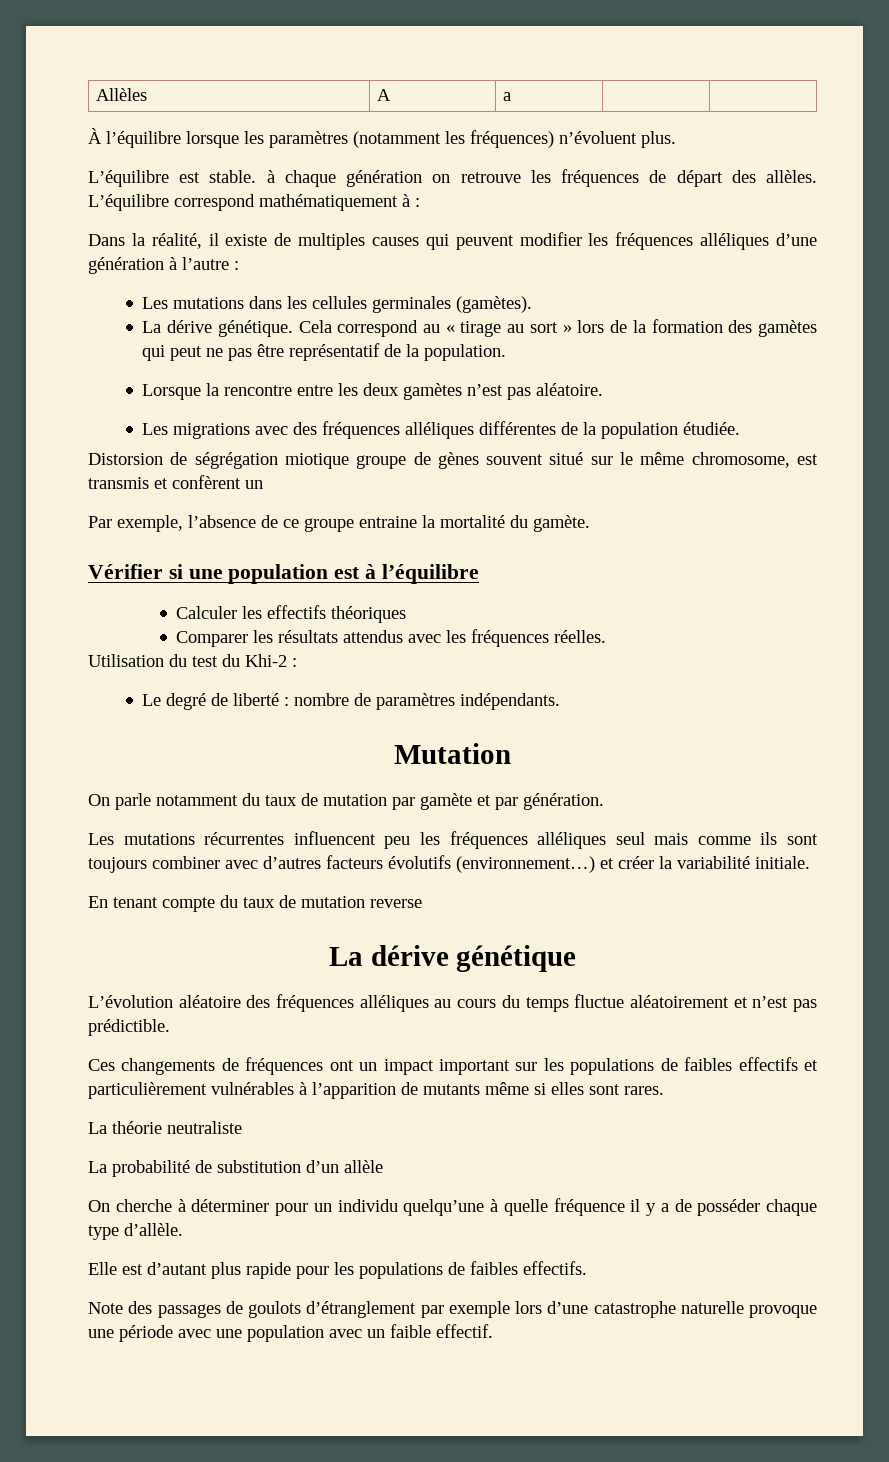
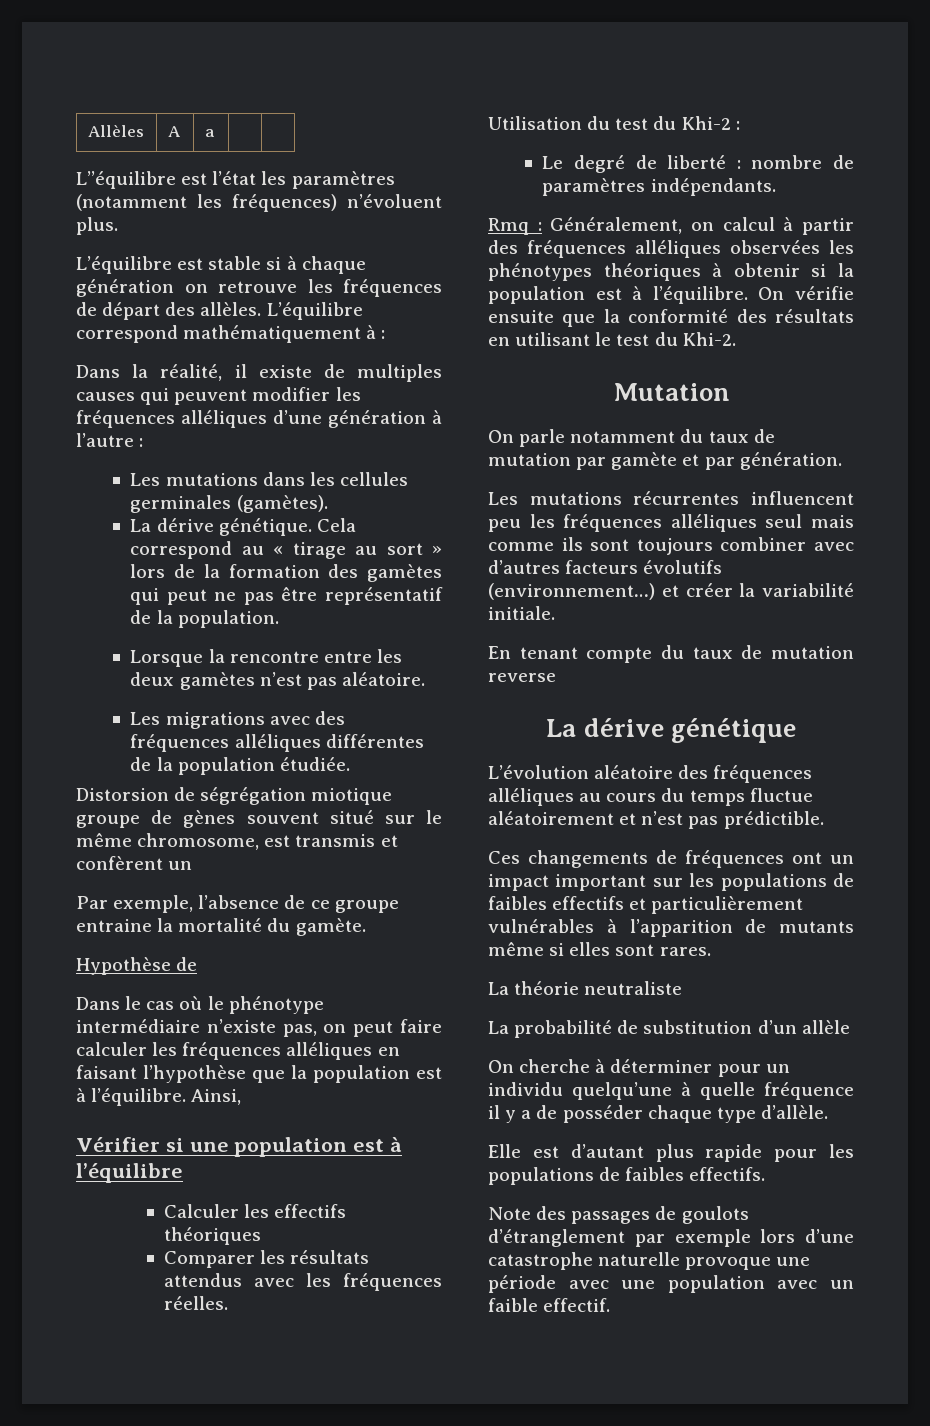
[88,128,239,148] À l’équilibre lorsque -> [76,171,257,189] L’’équilibre est l’état
[209,170,257,183] stable. -> [208,256,282,270] stable si
(590, 523) none -> [76,957,198,975] [76,996,324,1014] [76,1019,443,1037] [76,1042,400,1060] [76,1065,442,1083] [76,1088,242,1106] // Hypothèse de // Dans le cas où le phénotype intermédiaire n’existe pas, on peut faire calculer les fréquences alléliques en faisant l’hypothèse que la population est à l’équilibre. Ainsi,
(561, 701) none -> [488,217,854,235] [488,240,854,258] [488,263,854,281] [488,286,854,304] [488,309,854,327] [488,332,736,346] // Rmq : Généralement, on calcul à partir des fréquences alléliques observées les phénotypes théoriques à obtenir si la population est à l’équilibre. On vérifie ensuite que la conformité des résultats en utilisant le test du Khi-2.

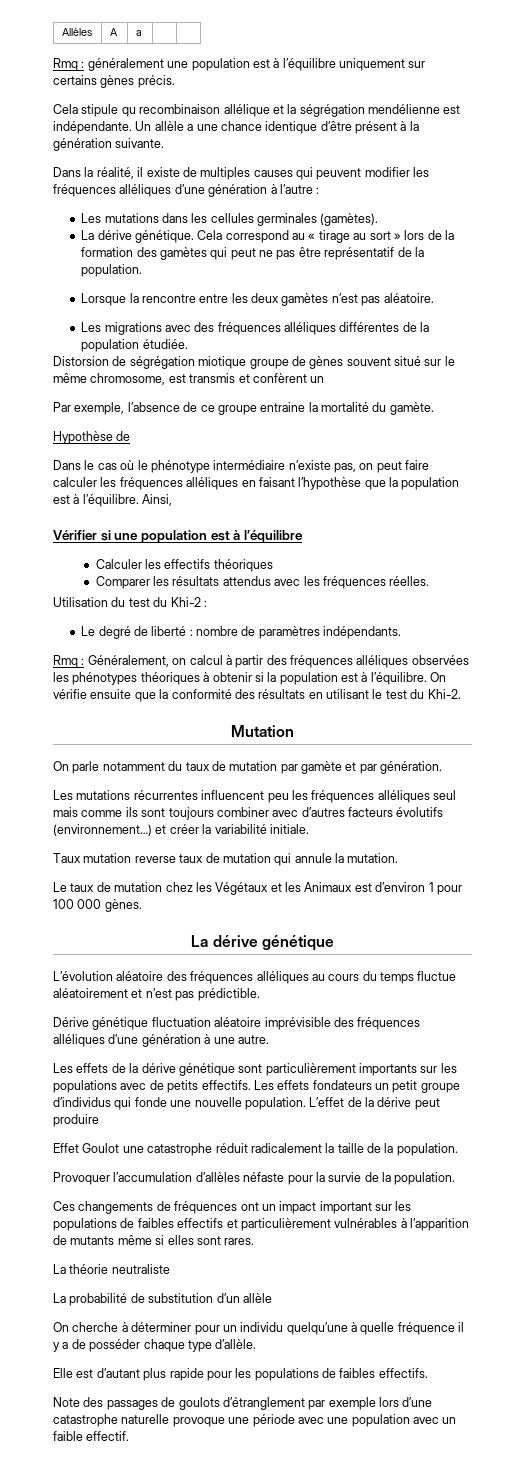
[76,171,395,189] [76,194,442,212] [76,217,118,235] [76,256,366,274] [76,279,442,297] [76,302,363,320] [76,325,386,343] L’’équilibre est l’état les paramètres (notamment les fréquences) n’évoluent plus. // L’équilibre est stable si à chaque génération on retrouve les fréquences de départ des allèles. L’équilibre correspond mathématiquement à : -> [53,58,426,71] [53,75,175,88] [53,104,461,117] [53,121,419,134] [53,138,165,151] Rmq : généralement une population est à l’équilibre uniquement sur certains gènes précis. // Cela stipule qu recombinaison allélique et la ségrégation mendélienne est indépendante. Un allèle a une chance identique d’être présent à la génération suivante.
[488,645,854,663] [488,673,556,682] En tenant compte du taux de mutation reverse -> [53,853,399,866] [53,882,462,895] [53,899,142,912] Taux mutation reverse taux de mutation qui annule la mutation. // Le taux de mutation chez les Végétaux et les Animaux est d’environ 1 pour 100 000 gènes.
(824, 820) none -> [53,1017,421,1030] [53,1034,269,1047] [53,1063,457,1076] [53,1080,460,1093] [53,1097,440,1110] [53,1114,99,1127] [53,1143,458,1156] [53,1172,456,1185] // Dérive génétique fluctuation aléatoire imprévisible des fréquences alléliques d’une génération à une autre. // Les effets de la dérive génétique sont particulièrement importants sur les populations avec de petits effectifs. Les effets fondateurs un petit groupe d’individus qui fonde une nouvelle population. L’effet de la dérive peut produire // Effet Goulot une catastrophe réduit radicalement la taille de la population. // Provoquer l’accumulation d’allèles néfaste pour la survie de la population.

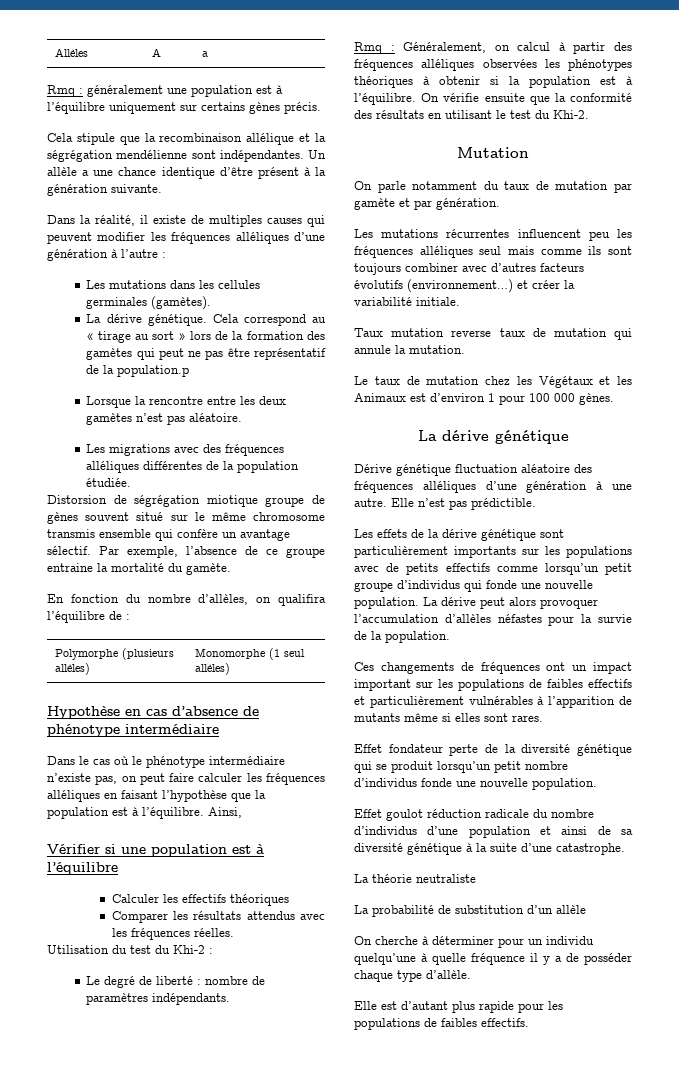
[121,107,136,117] qu -> [119,133,156,145] que la
[443,105,461,114] [53,121,132,134] est indépendante. -> [191,150,304,162] sont indépendantes.
[81,264,143,277] population. -> [117,365,190,377] population.p
[90,373,325,385] chromosome, est transmis et confèrent un // -> [252,512,325,521] [47,529,290,541] [47,546,91,555] chromosome transmis ensemble qui confère un avantage sélectif.
[53,431,131,444] Hypothèse de -> [47,594,326,606] [47,611,130,623] [54,648,174,660] [54,663,90,675] [194,648,305,660] [194,663,230,675] [47,706,259,719] [47,724,219,737] En fonction du nombre d’allèles, on qualifira l’équilibre de : // Polymorphe (plusieurs allèles) | Monomorphe (1 seul allèles) // Hypothèse en cas d’absence de phénotype intermédiaire
[53,971,457,984] [53,988,260,1001] // L’évolution aléatoire des fréquences alléliques au cours du temps fluctue aléatoirement et n’est pas prédictible. -> (569, 437) none
[264,1017,331,1030] imprévisible -> (570, 468) none
(269, 1039) none -> [391,498,536,510] Elle n’est pas prédictible.
[201,1080,389,1090] effectifs. Les effets fondateurs un -> [445,563,599,575] effectifs comme lorsqu’un
[309,1097,440,1110] [53,1114,99,1127] [53,1143,458,1156] [53,1172,110,1185] L’effet de la dérive peut produire // Effet Goulot une catastrophe réduit radicalement la taille de la population. // Provoquer -> [423,597,598,609] La dérive peut alors provoquer
[243,1172,285,1182] néfaste -> [497,614,542,623] néfastes
(255, 1241) none -> [354,744,632,756] [354,761,568,773] [354,778,597,790] [354,809,594,821] [354,826,633,838] [354,843,625,855] // Effet fondateur perte de la diversité génétique qui se produit lorsqu’un petit nombre d’individus fonde une nouvelle population. // Effet goulot réduction radicale du nombre d’individus d’une population et ainsi de sa diversité génétique à la suite d’une catastrophe.
[53,1397,433,1410] [53,1414,457,1427] [53,1431,130,1441] // Note des passages de goulots d’étranglement par exemple lors d’une catastrophe naturelle provoque une période avec une population avec un faible effectif. -> (529, 1022) none

